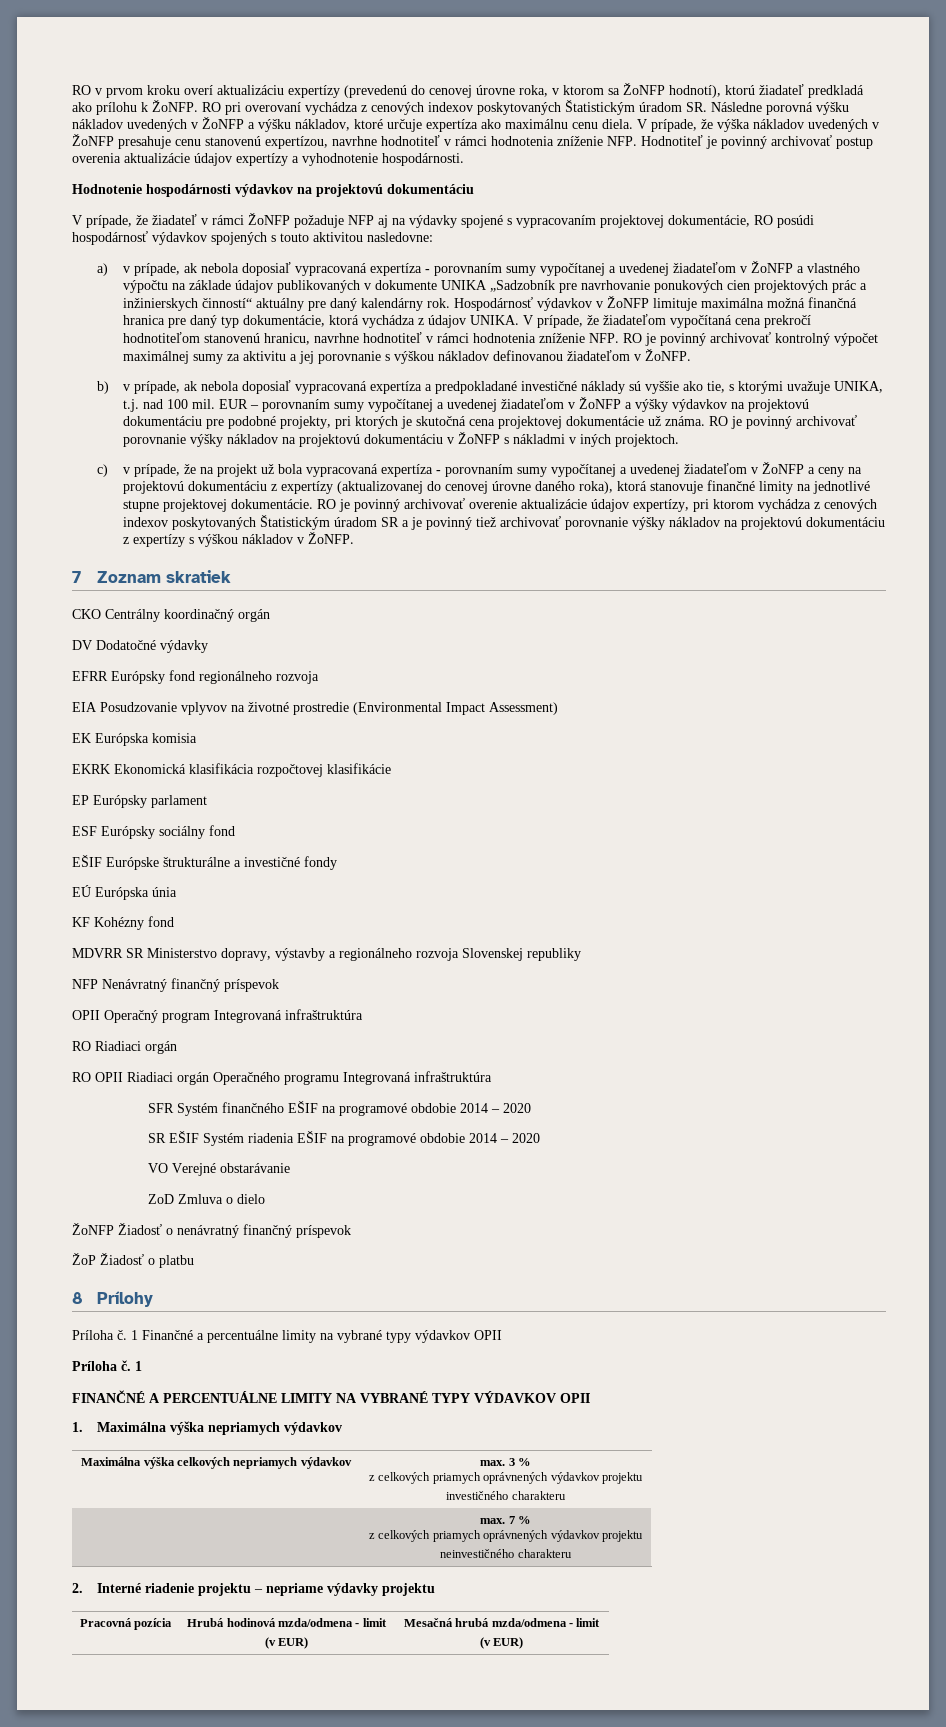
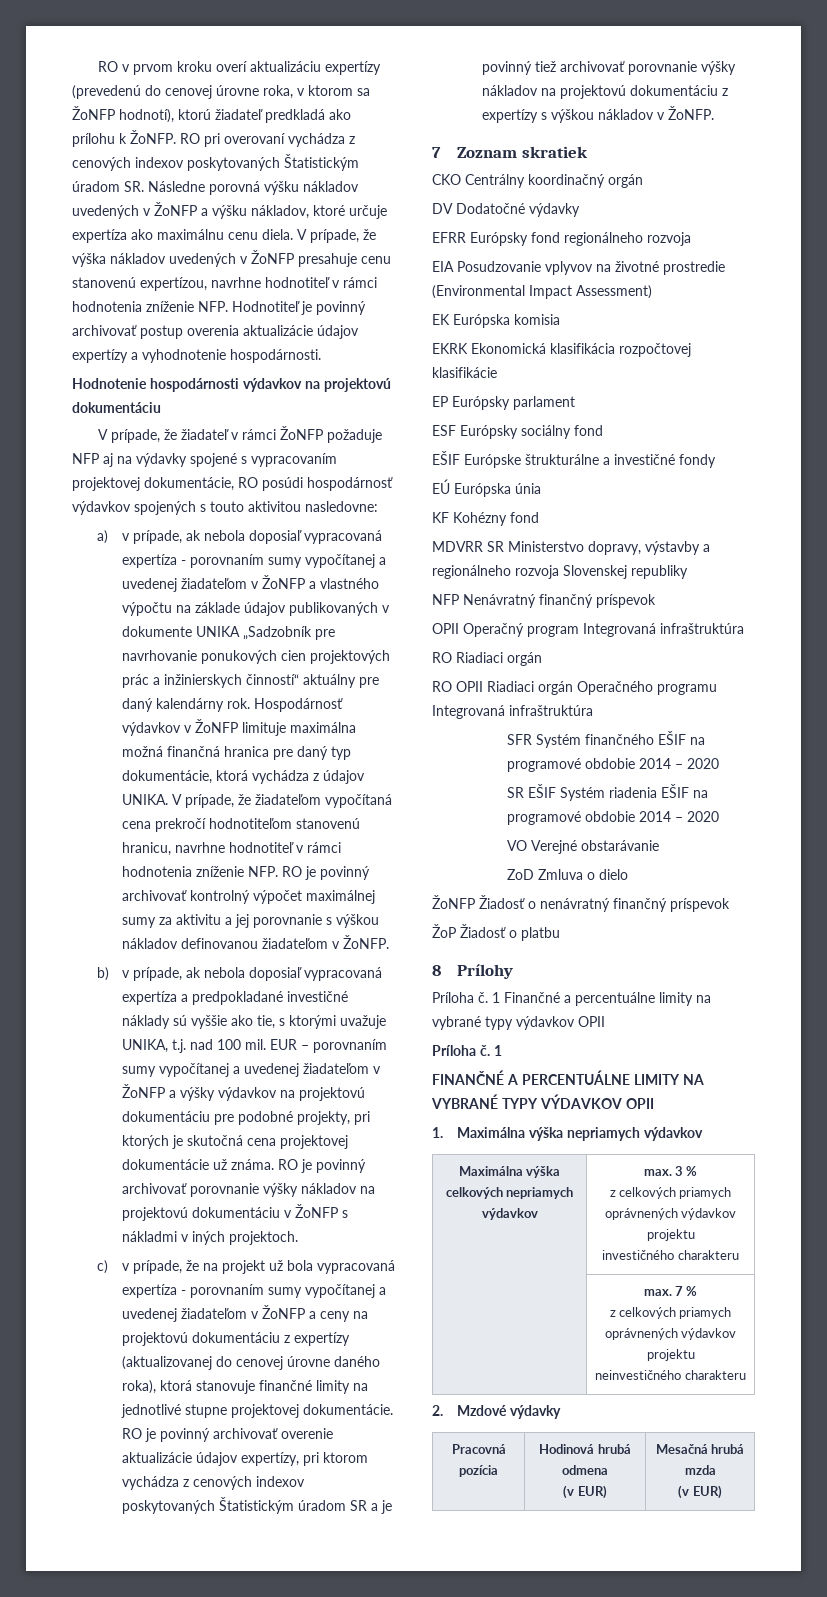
[97,1583,436,1596] Interné riadenie projektu – nepriame výdavky projektu -> [456,1405,561,1419] Mzdové výdavky
[187,1618,387,1627] Hrubá hodinová mzda/odmena - limit -> [539,1444,631,1454] [562,1465,608,1475] Hodinová hrubá odmena
[491,1618,601,1627] mzda/odmena - limit -> [684,1465,716,1475] mzda

